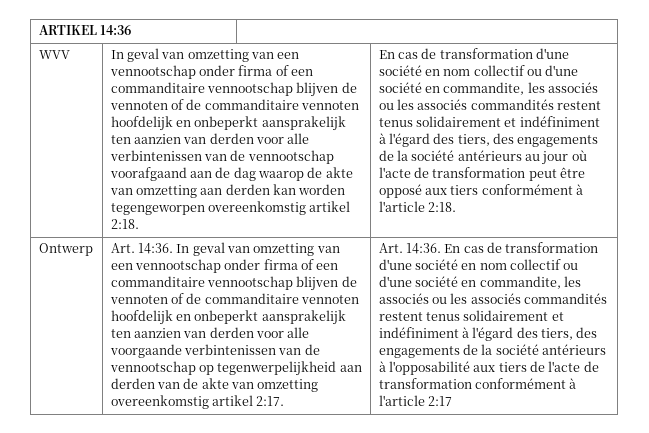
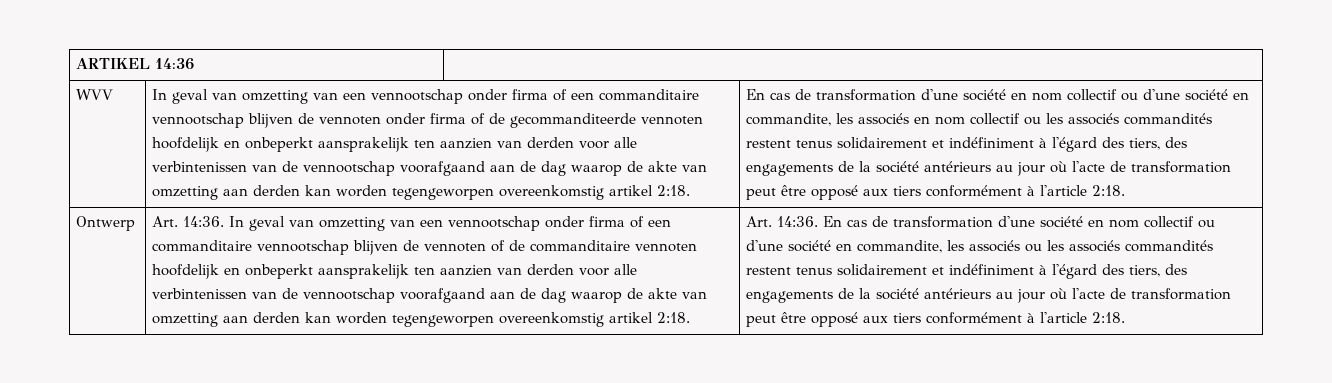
[170,99,299,110] of de commanditaire -> [385,113,636,128] onder firma of de gecommanditeerde
(599, 87) none -> [913,113,1020,125] en nom collectif
[109,344,320,358] [109,361,362,376] [110,378,319,392] [110,395,285,409] voorgaande verbintenissen van de vennootschap op tegenwerpelijkheid aan derden van de akte van omzetting overeenkomstig artikel 2:17. -> [151,288,707,303] [151,312,690,327] verbintenissen van de vennootschap voorafgaand aan de dag waarop de akte van omzetting aan derden kan worden tegengeworpen overeenkomstig artikel 2:18.
[378,361,599,375] [378,378,577,389] [378,395,452,406] à l'opposabilité aux tiers de l'acte de transformation conformément à l'article 2:17 -> [995,288,1231,303] [745,312,1125,327] au jour où l'acte de transformation peut être opposé aux tiers conformément à l'article 2:18.

